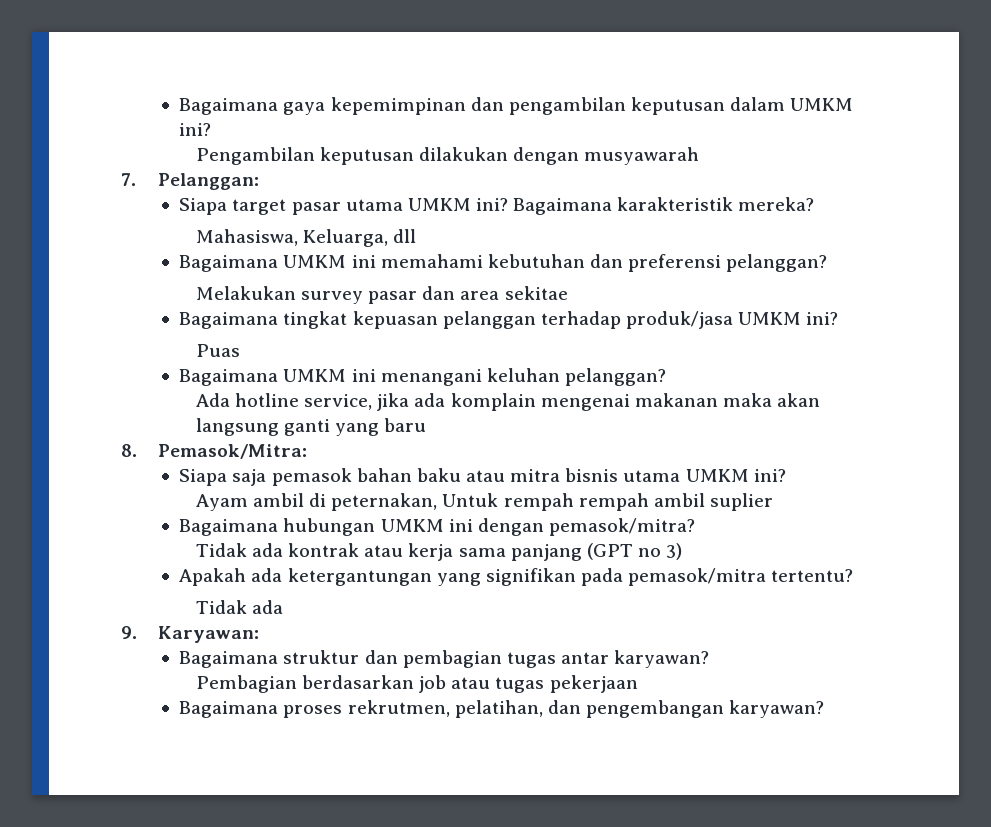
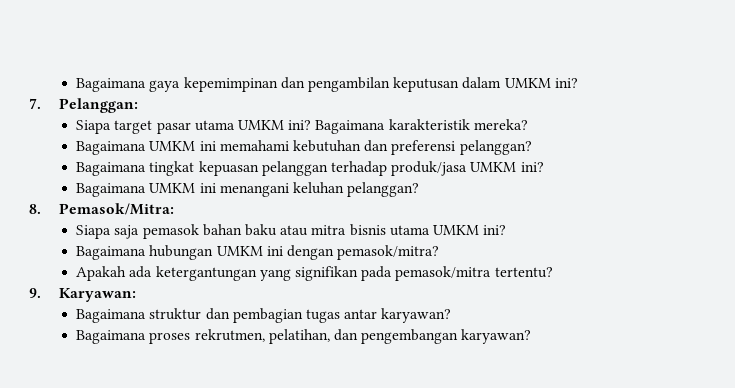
[195,147,700,165] // Pengambilan keputusan dilakukan dengan musyawarah -> (578, 83) none
[195,229,417,247] // Mahasiswa, Keluarga, dll -> (528, 124) none
[195,286,568,304] // Melakukan survey pasar dan area sekitae -> (532, 147) none
[195,344,240,357] // Puas -> (544, 167) none
[195,393,821,411] [195,418,427,436] // Ada hotline service, jika ada komplain mengenai makanan maka akan langsung ganti yang baru -> (420, 189) none
[195,493,773,511] // Ayam ambil di peternakan, Untuk rempah rempah ambil suplier -> (507, 230) none
[195,543,683,561] // Tidak ada kontrak atau kerja sama panjang (GPT no 3) -> (440, 252) none
[195,600,283,614] // Tidak ada -> (553, 272) none
[195,675,638,693] // Pembagian berdasarkan job atau tugas pekerjaan -> (452, 315) none

